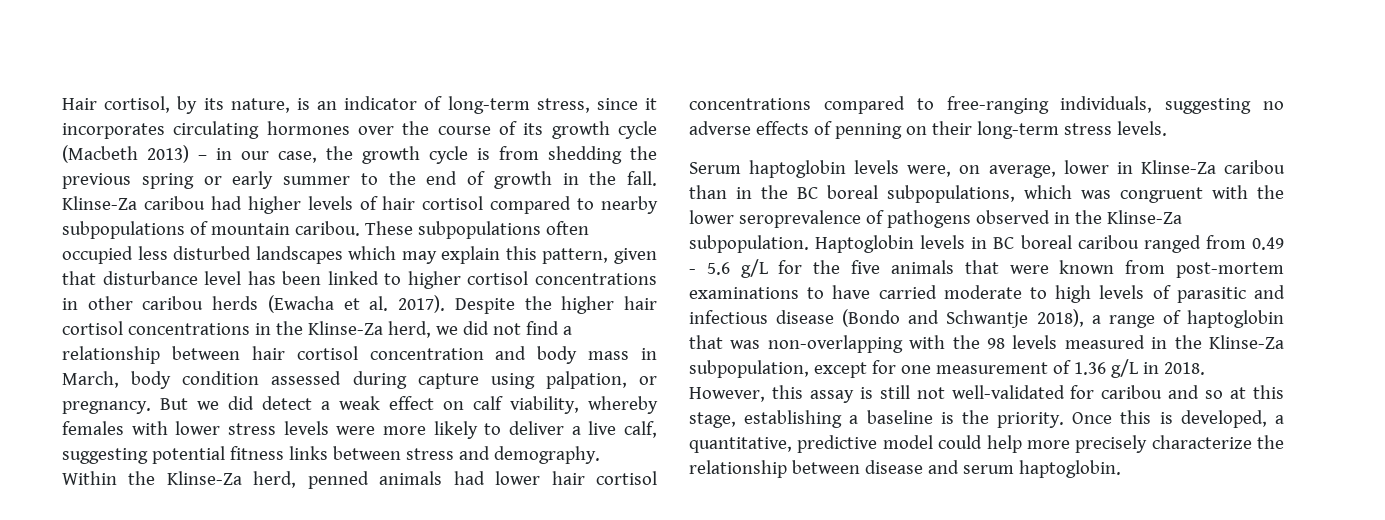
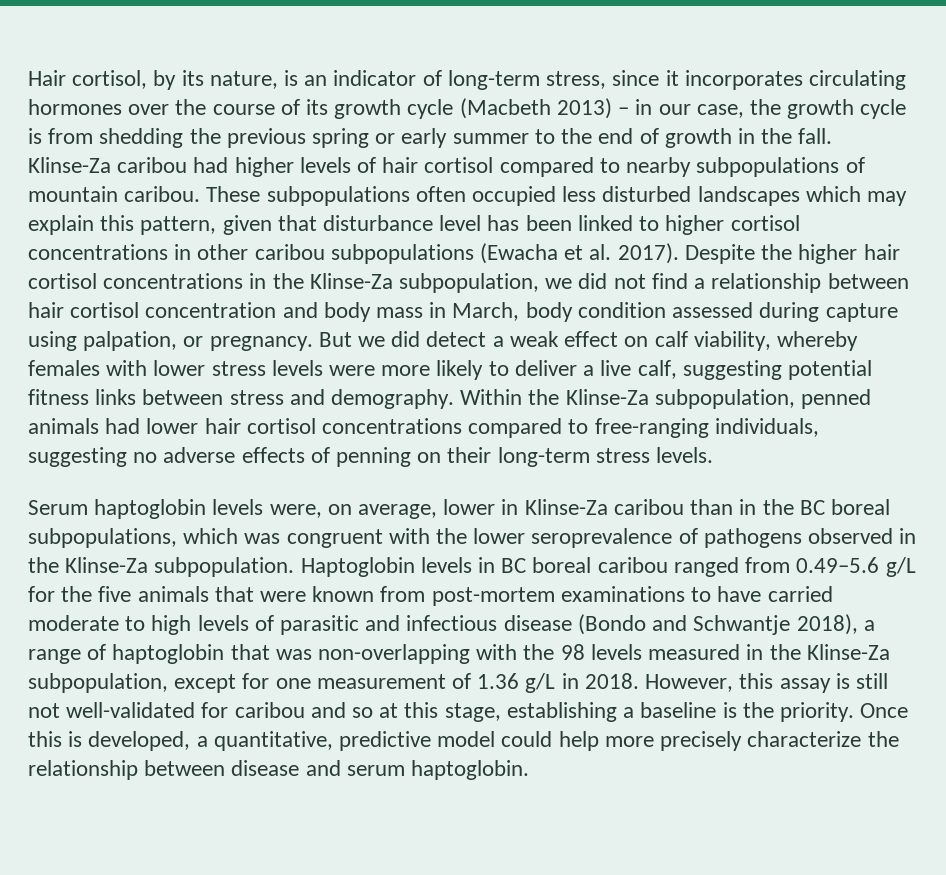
[212,296,259,310] herds -> [330,244,474,264] subpopulations
[387,321,431,338] herd, -> [399,273,540,293] subpopulation,
[253,471,297,488] herd, -> [654,389,795,409] subpopulation,
[1252,237,1284,250] [689,262,730,275] 0.49 - 5.6 -> [796,557,880,573] 0.49–5.6

